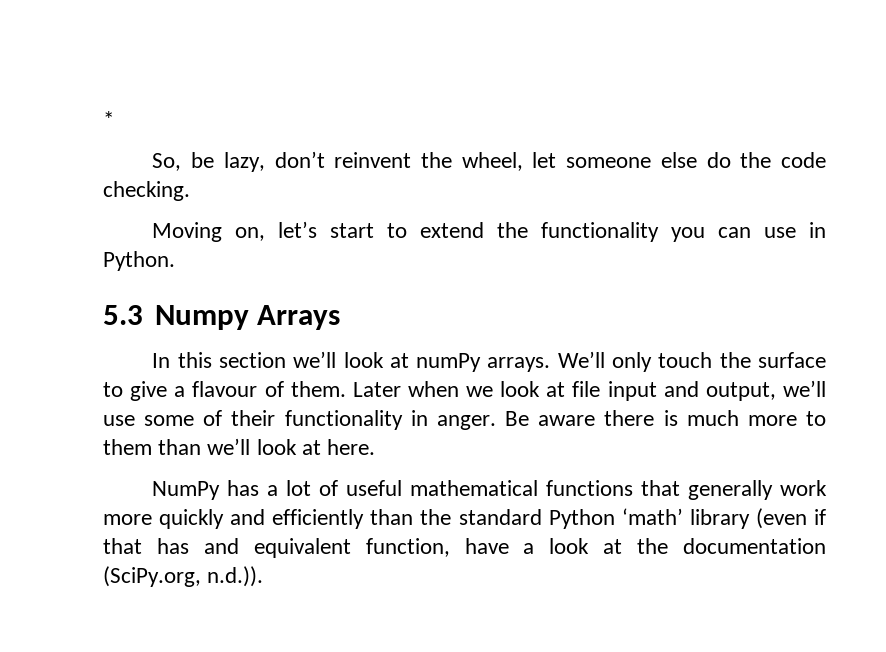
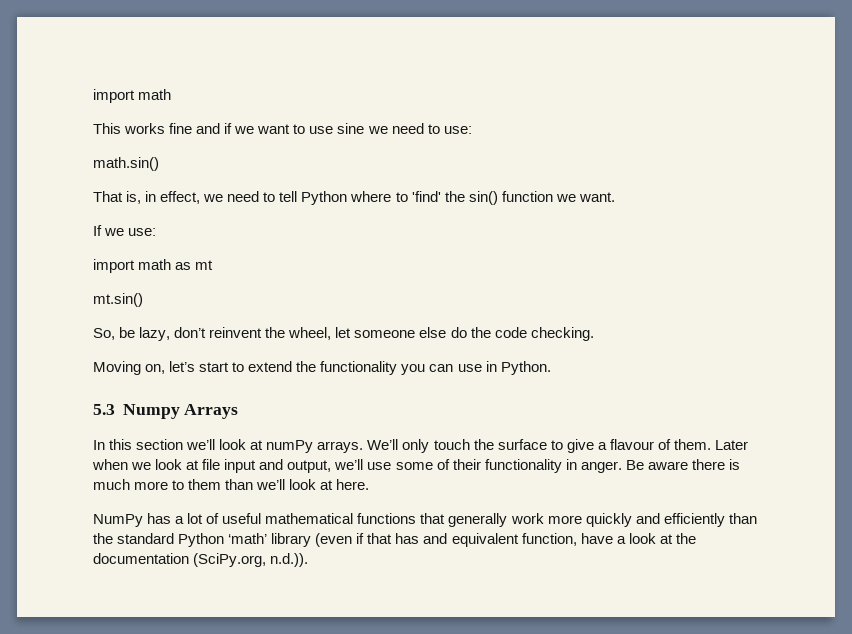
[103,111,114,127] * -> [93,89,172,103] [93,123,472,134] [93,157,159,171] [93,191,615,205] [93,225,157,236] [93,259,214,273] [93,293,143,307] import math // This works fine and if we want to use sine we need to use: // math.sin() // That is, in effect, we need to tell Python where to 'find' the sin() function we want. // If we use: // import math as mt // mt.sin()

